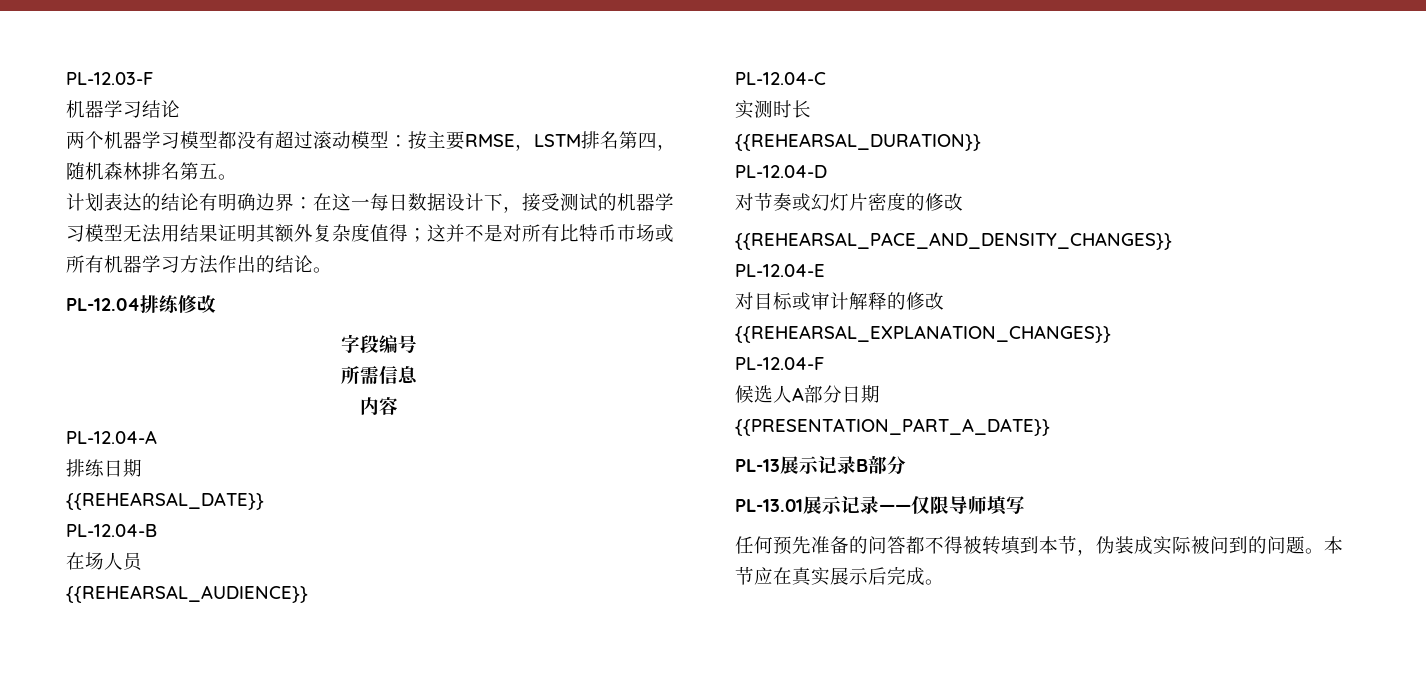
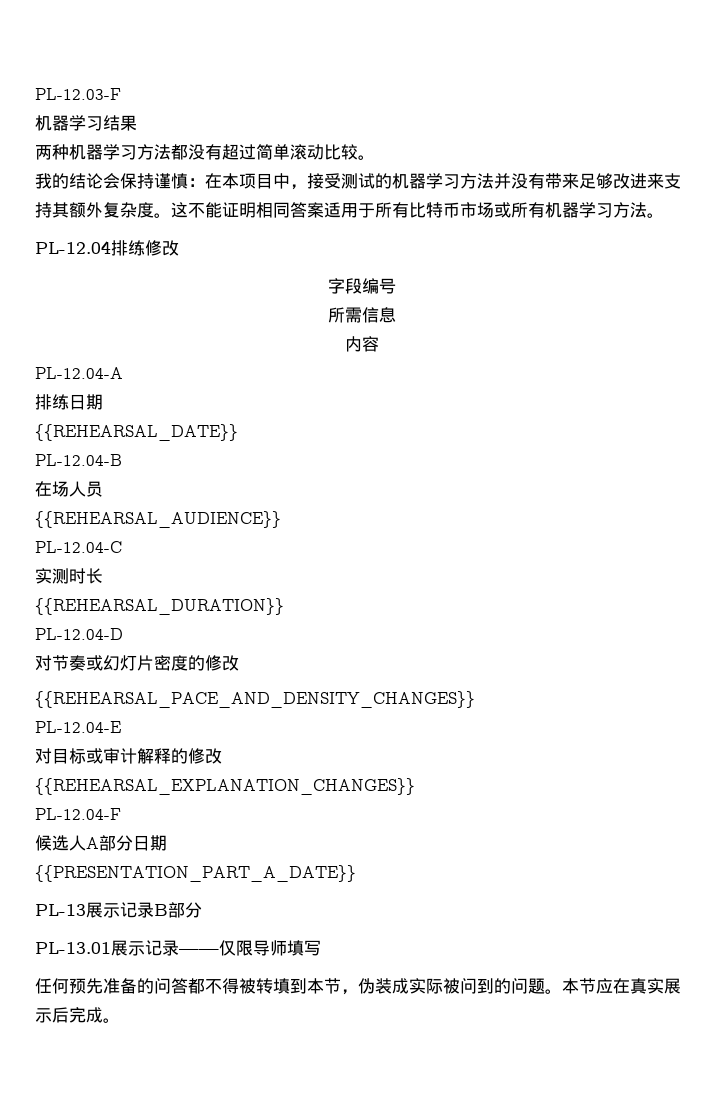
[161,100,180,118] 论 -> [120,115,137,131] 果
[85,131,218,149] 个机器学习模型 -> [52,144,171,160] 种机器学习方法
[313,131,676,151] [66,162,237,180] [66,193,503,212] 滚动模型：按主要RMSE，LSTM排名第四，随机森林排名第五。 // 计划表达的结论有明确边界：在这一每日数据设计下 -> [256,144,375,160] [35,173,290,189] 简单滚动比较。 // 我的结论会保持谨慎：在本项目中
[85,224,522,243] 模型无法用结果证明其额外复杂度值得；这并不是对 -> [460,173,681,189] [35,202,375,218] 方法并没有带来足够改进来支持其额外复杂度。这不能证明相同答案适用于
[218,255,313,273] 作出的结论 -> (647, 210) none

